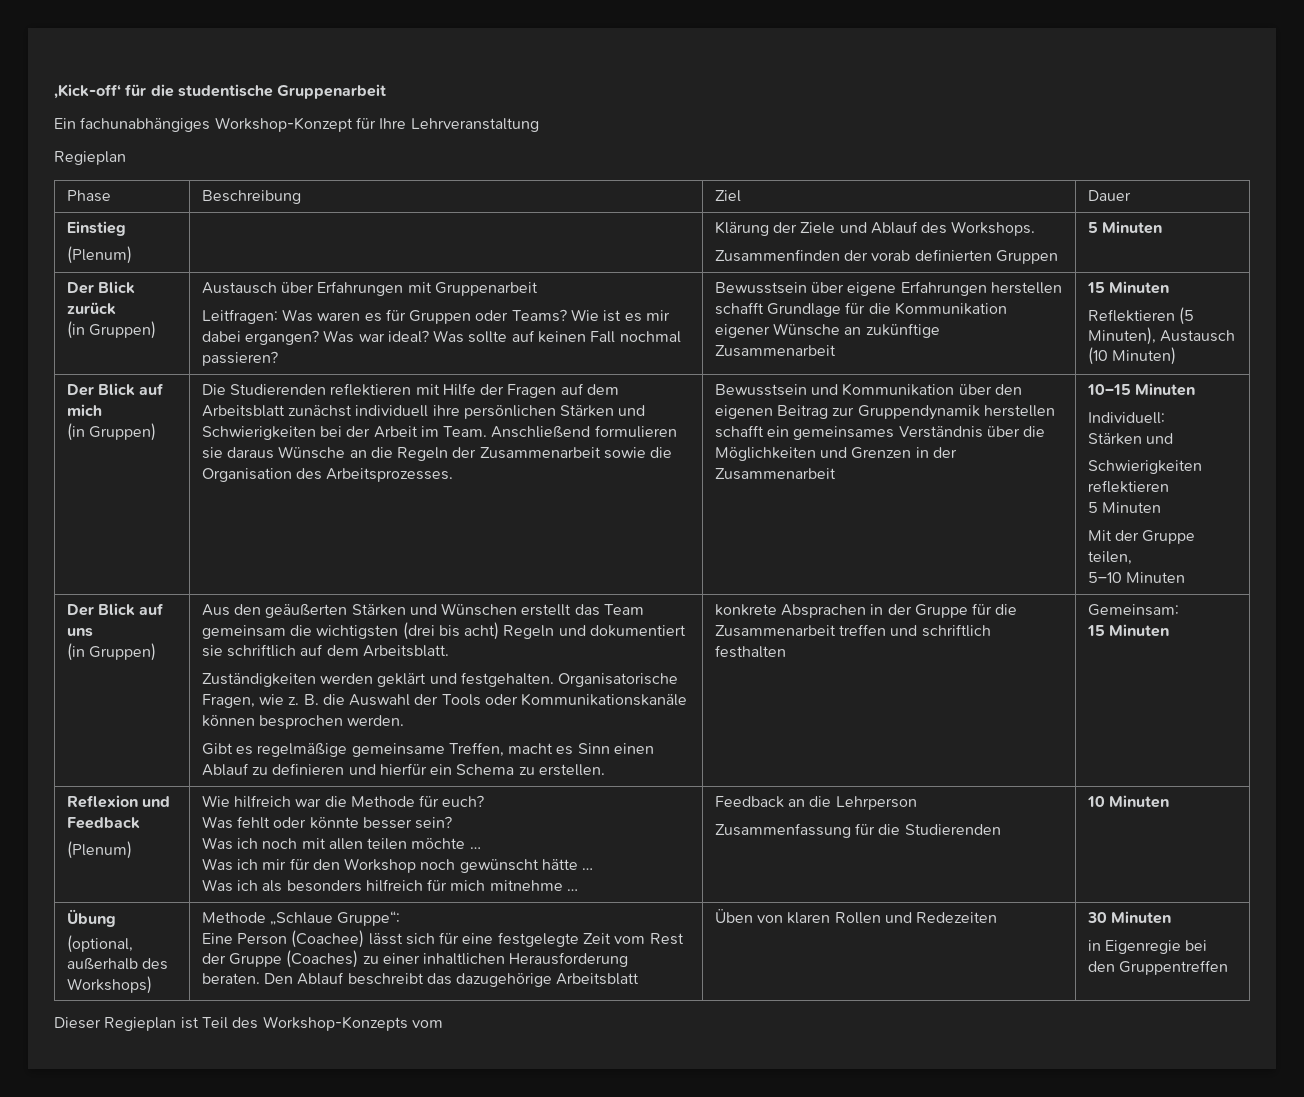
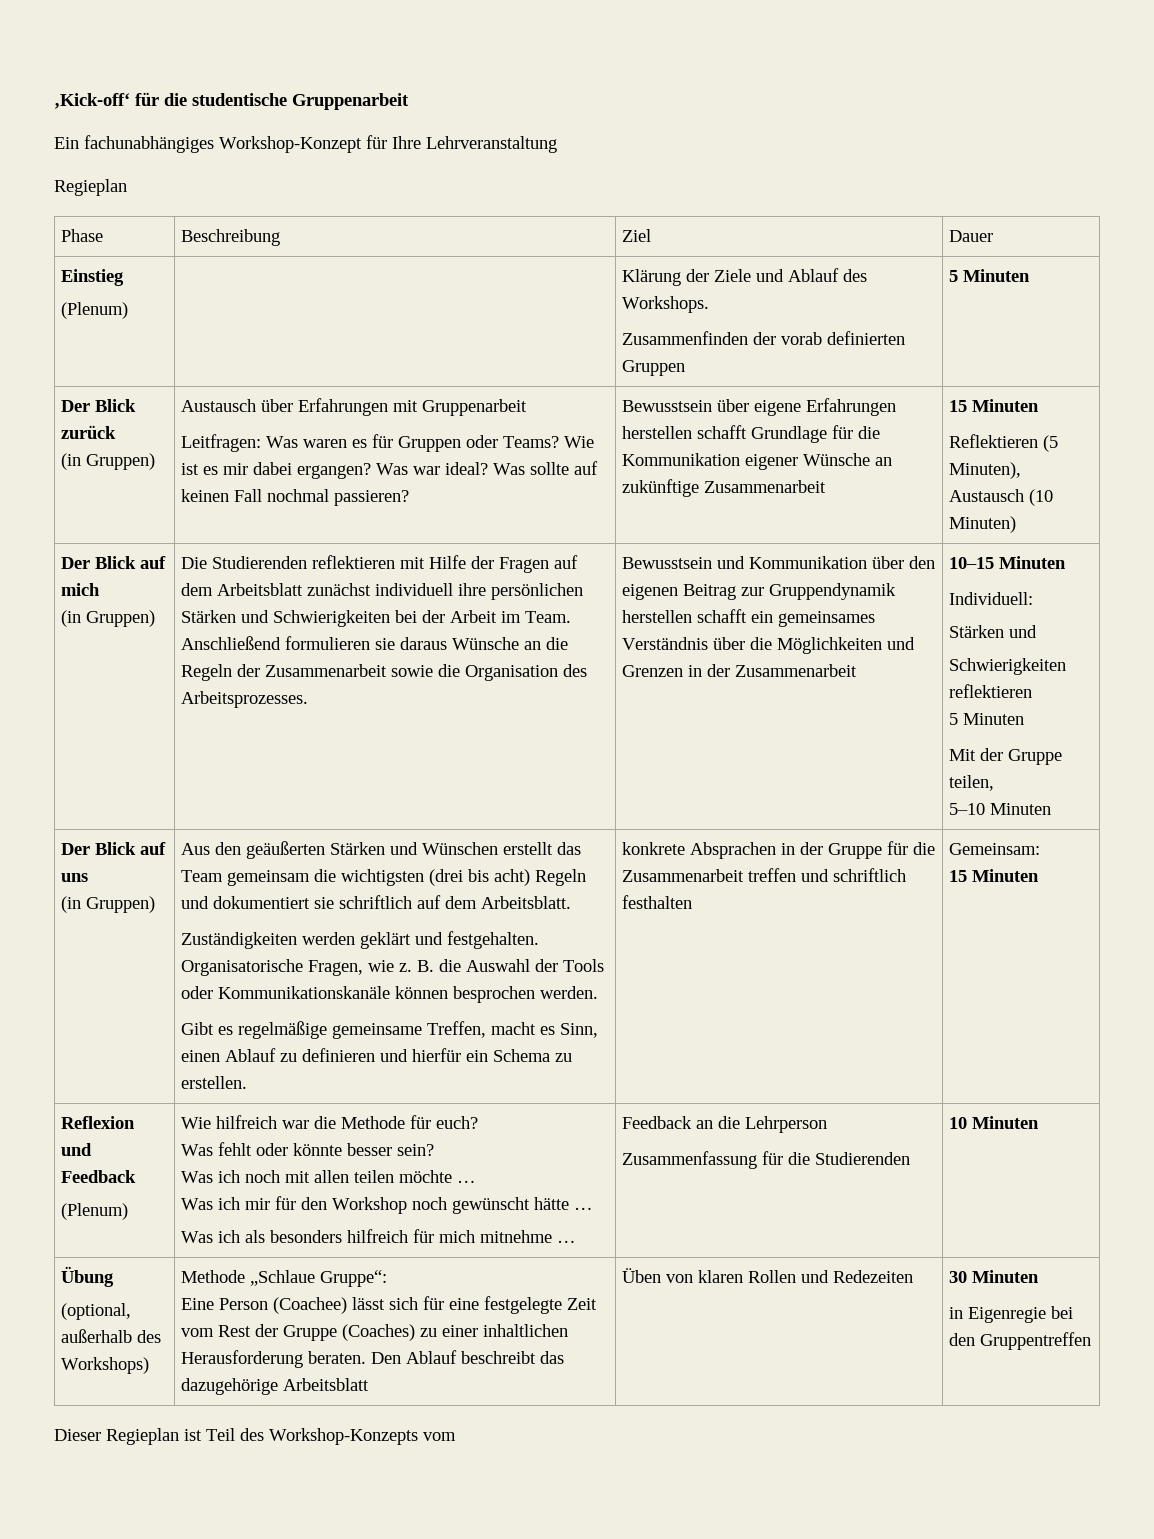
[577,743,610,754] Sinn -> [560,1023,599,1038] Sinn,

